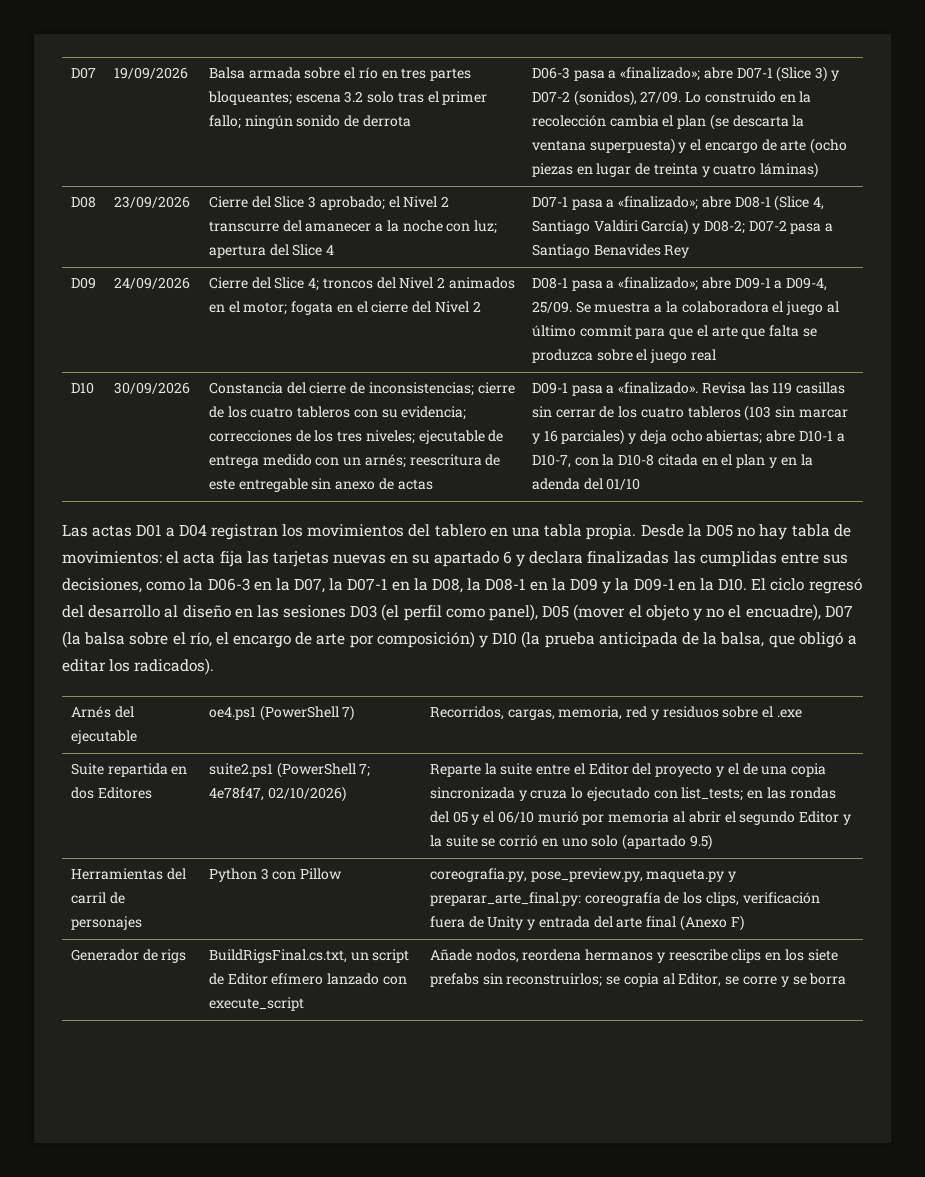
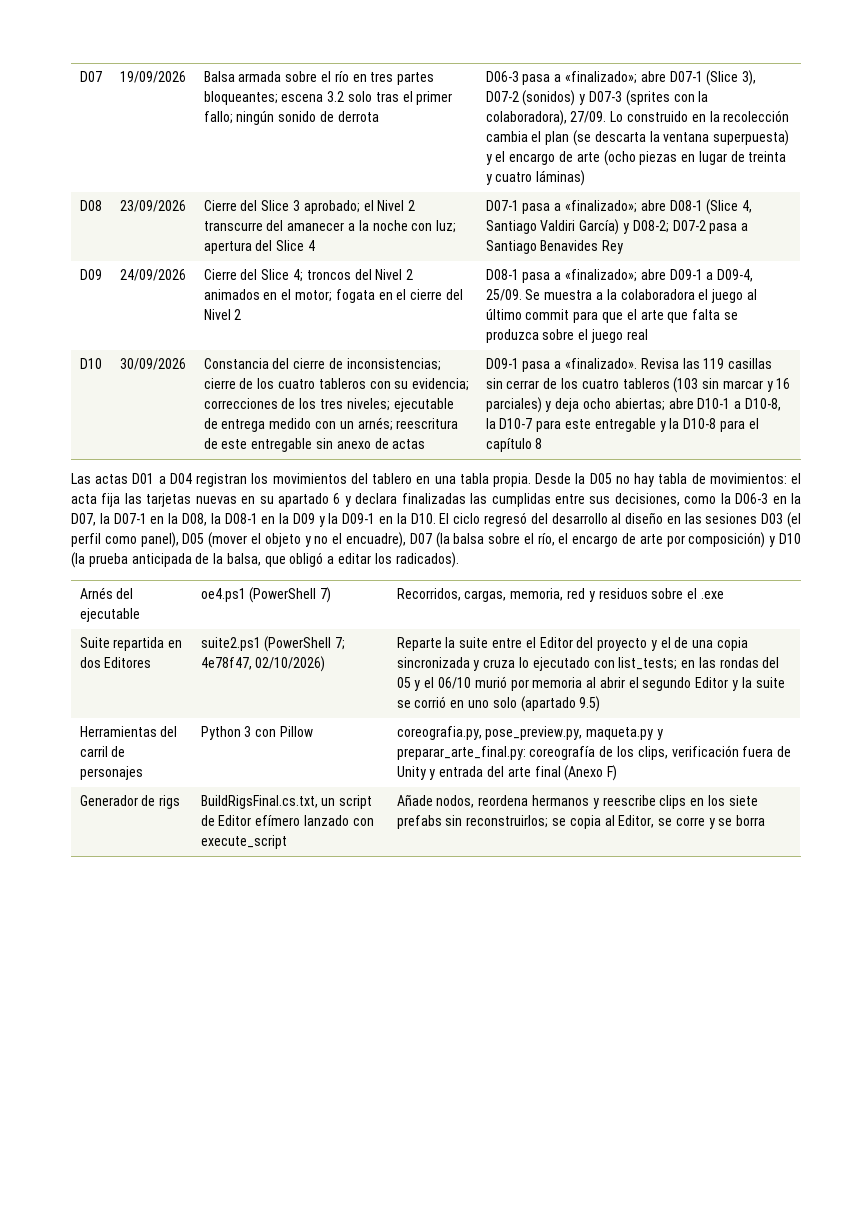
[815,66,840,82] [531,90,637,106] 3) y D07-2 (sonidos), -> [742,70,757,86] [485,90,709,106] [485,110,567,126] 3), D07-2 (sonidos) y D07-3 (sprites con la colaboradora),
[531,454,813,468] [531,478,641,490] D10-7, con la D10-8 citada en el plan y en la adenda del 01/10 -> [744,398,781,411] [485,418,759,432] [485,438,543,452] D10-8, la D10-7 para este entregable y la D10-8 para el capítulo 8

